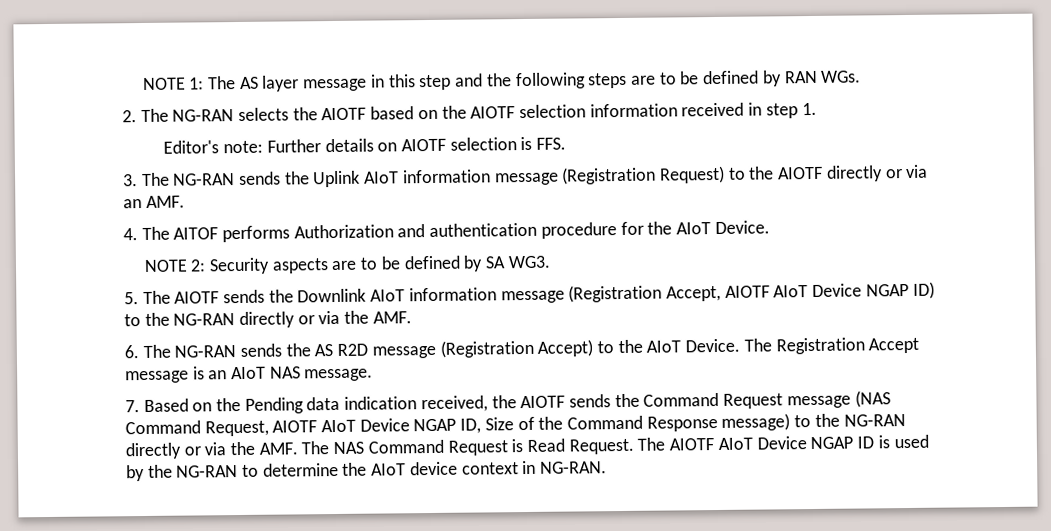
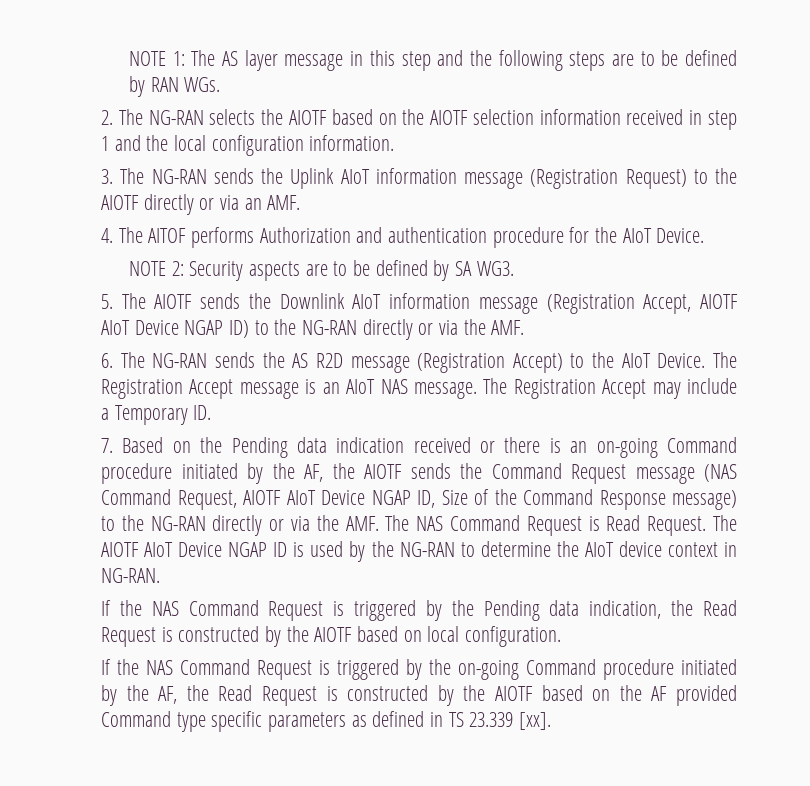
[801,102,817,116] [163,136,567,154] 1. // Editor's note: Further details on AIOTF selection is FFS. -> [101,135,395,156] 1 and the local configuration information.
(374, 375) none -> [483,378,737,399] [101,405,212,425] The Registration Accept may include a Temporary ID.
[420,395,488,413] received, -> [413,437,737,458] [101,463,324,484] received or there is an on-going Command procedure initiated by the AF,
(608, 467) none -> [101,600,737,621] [101,626,562,647] [101,659,738,680] [101,685,737,706] [101,711,552,732] // If the NAS Command Request is triggered by the Pending data indication, the Read Request is constructed by the AIOTF based on local configuration. // If the NAS Command Request is triggered by the on-going Command procedure initiated by the AF, the Read Request is constructed by the AIOTF based on the AF provided Command type specific parameters as defined in TS 23.339 [xx].

